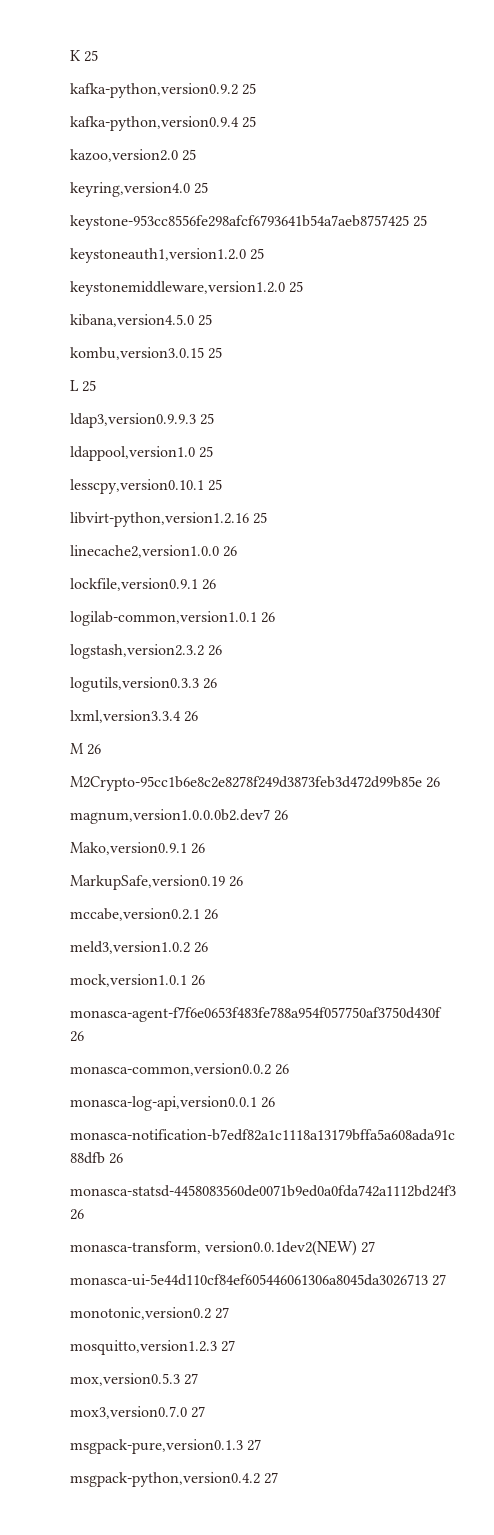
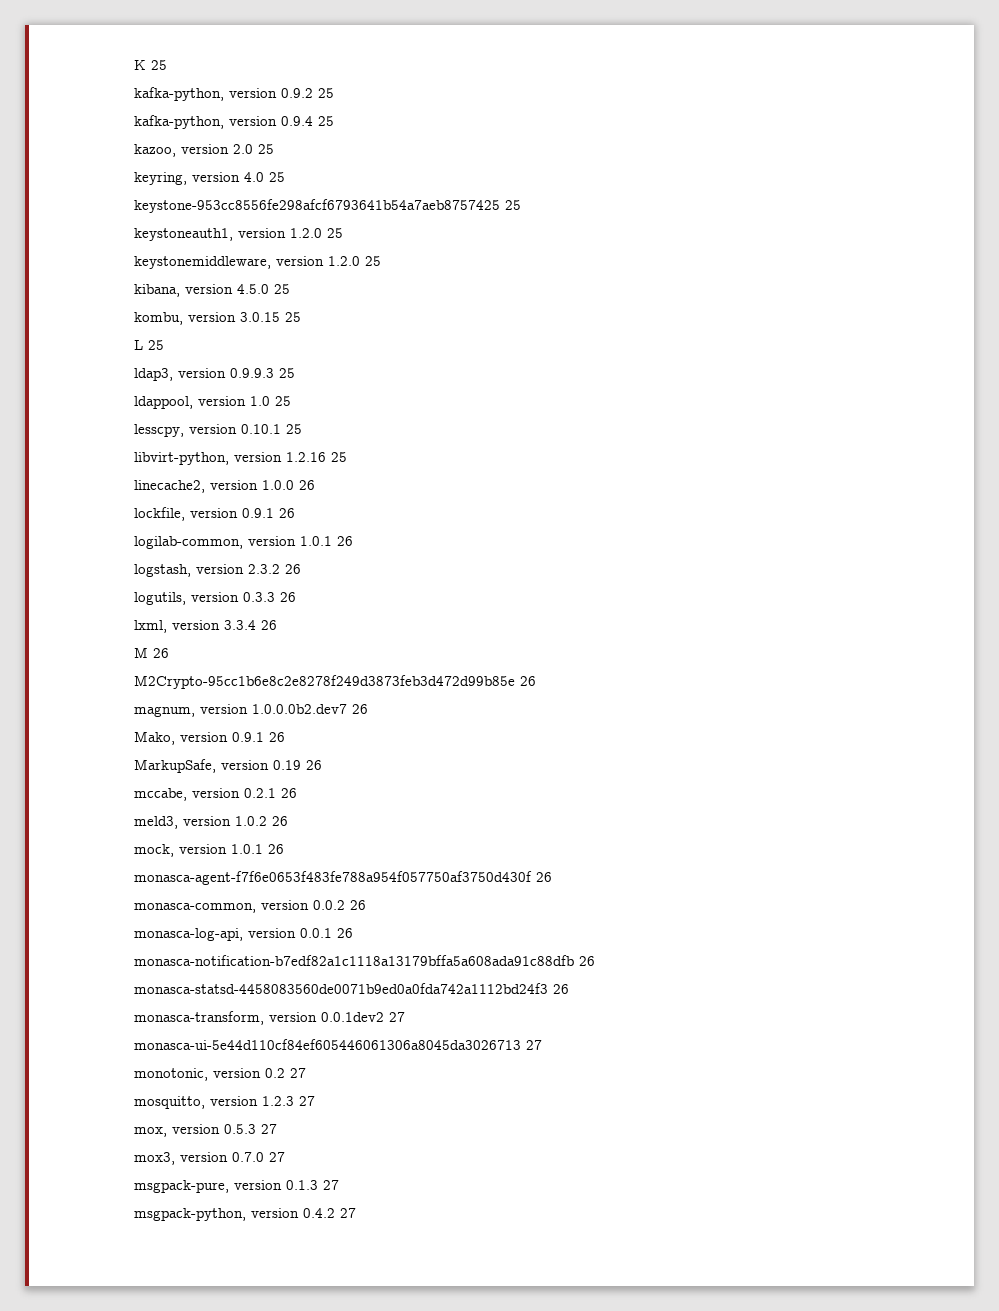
[69,83,257,98] [69,116,257,131] [69,149,197,162] [69,182,209,197] [69,215,428,230] [69,248,265,263] [69,281,304,296] [69,314,213,327] [69,347,223,360] [69,380,97,392] [69,413,215,428] [69,446,214,461] [69,479,223,494] [69,512,268,527] [69,545,238,558] [69,578,217,591] [69,611,276,626] [69,644,223,659] [69,677,218,692] [69,710,181,723] kafka-python,version0.9.2 25 // kafka-python,version0.9.4 25 // kazoo,version2.0 25 // keyring,version4.0 25 // keystone-953cc8556fe298afcf6793641b54a7aeb8757425 25 // keystoneauth1,version1.2.0 25 // keystonemiddleware,version1.2.0 25 // kibana,version4.5.0 25 // kombu,version3.0.15 25 // L 25 // ldap3,version0.9.9.3 25 // ldappool,version1.0 25 // lesscpy,version0.10.1 25 // libvirt-python,version1.2.16 25 // linecache2,version1.0.0 26 // lockfile,version0.9.1 26 // logilab-common,version1.0.1 26 // logstash,version2.3.2 26 // logutils,version0.3.3 26 // lxml,version3.3.4 -> [133,87,334,101] [133,115,334,129] [133,144,274,157] [133,172,285,185] [133,199,521,213] [133,228,343,241] [133,256,381,269] [133,284,290,297] [133,312,301,325] [133,340,164,350] [133,368,295,381] [133,396,291,409] [133,424,302,437] [133,452,347,465] [133,480,315,493] [133,507,295,521] [133,536,353,549] [133,564,301,577] [133,592,296,605] [133,620,256,633] kafka-python, version 0.9.2 25 // kafka-python, version 0.9.4 25 // kazoo, version 2.0 25 // keyring, version 4.0 25 // keystone-953cc8556fe298afcf6793641b54a7aeb8757425 25 // keystoneauth1, version 1.2.0 25 // keystonemiddleware, version 1.2.0 25 // kibana, version 4.5.0 25 // kombu, version 3.0.15 25 // L 25 // ldap3, version 0.9.9.3 25 // ldappool, version 1.0 25 // lesscpy, version 0.10.1 25 // libvirt-python, version 1.2.16 25 // linecache2, version 1.0.0 26 // lockfile, version 0.9.1 26 // logilab-common, version 1.0.1 26 // logstash, version 2.3.2 26 // logutils, version 0.3.3 26 // lxml, version 3.3.4
[69,809,289,824] [69,842,206,855] [69,875,244,890] [69,908,219,921] [69,941,209,954] [69,974,206,987] [69,1007,442,1022] [69,1031,84,1042] [69,1063,290,1076] [69,1096,257,1111] magnum,version1.0.0.0b2.dev7 26 // Mako,version0.9.1 26 // MarkupSafe,version0.19 26 // mccabe,version0.2.1 26 // meld3,version1.0.2 26 // mock,version1.0.1 26 // monasca-agent-f7f6e0653f483fe788a954f057750af3750d430f 26 // monasca-common,version0.0.2 26 // monasca-log-api,version0.0.1 -> [133,704,368,717] [133,731,285,745] [133,759,322,773] [133,788,297,801] [133,816,288,829] [133,844,284,857] [133,871,552,885] [133,900,366,913] [133,928,332,941] magnum, version 1.0.0.0b2.dev7 26 // Mako, version 0.9.1 26 // MarkupSafe, version 0.19 26 // mccabe, version 0.2.1 26 // meld3, version 1.0.2 26 // mock, version 1.0.1 26 // monasca-agent-f7f6e0653f483fe788a954f057750af3750d430f 26 // monasca-common, version 0.0.2 26 // monasca-log-api, version 0.0.1
[205,1240,358,1256] version0.0.1dev2(NEW) -> [268,1012,384,1022] version 0.0.1dev2
[69,1307,230,1320] [69,1340,236,1355] [69,1373,199,1386] [69,1406,206,1419] [69,1439,262,1454] [69,1472,260,1487] monotonic,version0.2 27 // mosquitto,version1.2.3 27 // mox,version0.5.3 27 // mox3,version0.7.0 27 // msgpack-pure,version0.1.3 27 // msgpack-python,version0.4.2 -> [133,1068,306,1081] [133,1096,315,1109] [133,1124,277,1137] [133,1152,285,1165] [133,1180,339,1193] [133,1208,335,1221] monotonic, version 0.2 27 // mosquitto, version 1.2.3 27 // mox, version 0.5.3 27 // mox3, version 0.7.0 27 // msgpack-pure, version 0.1.3 27 // msgpack-python, version 0.4.2

